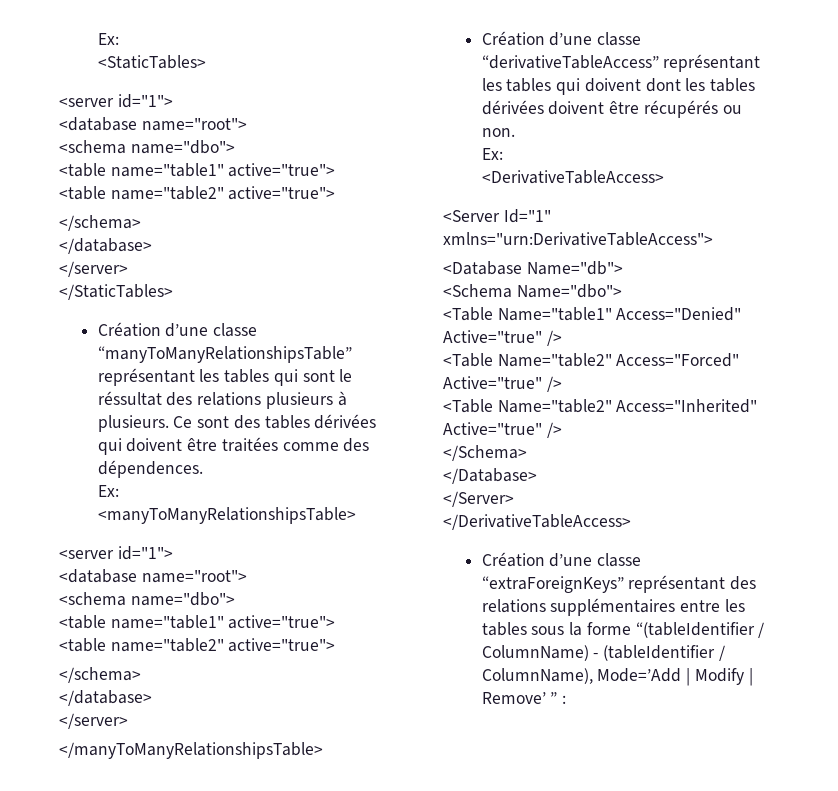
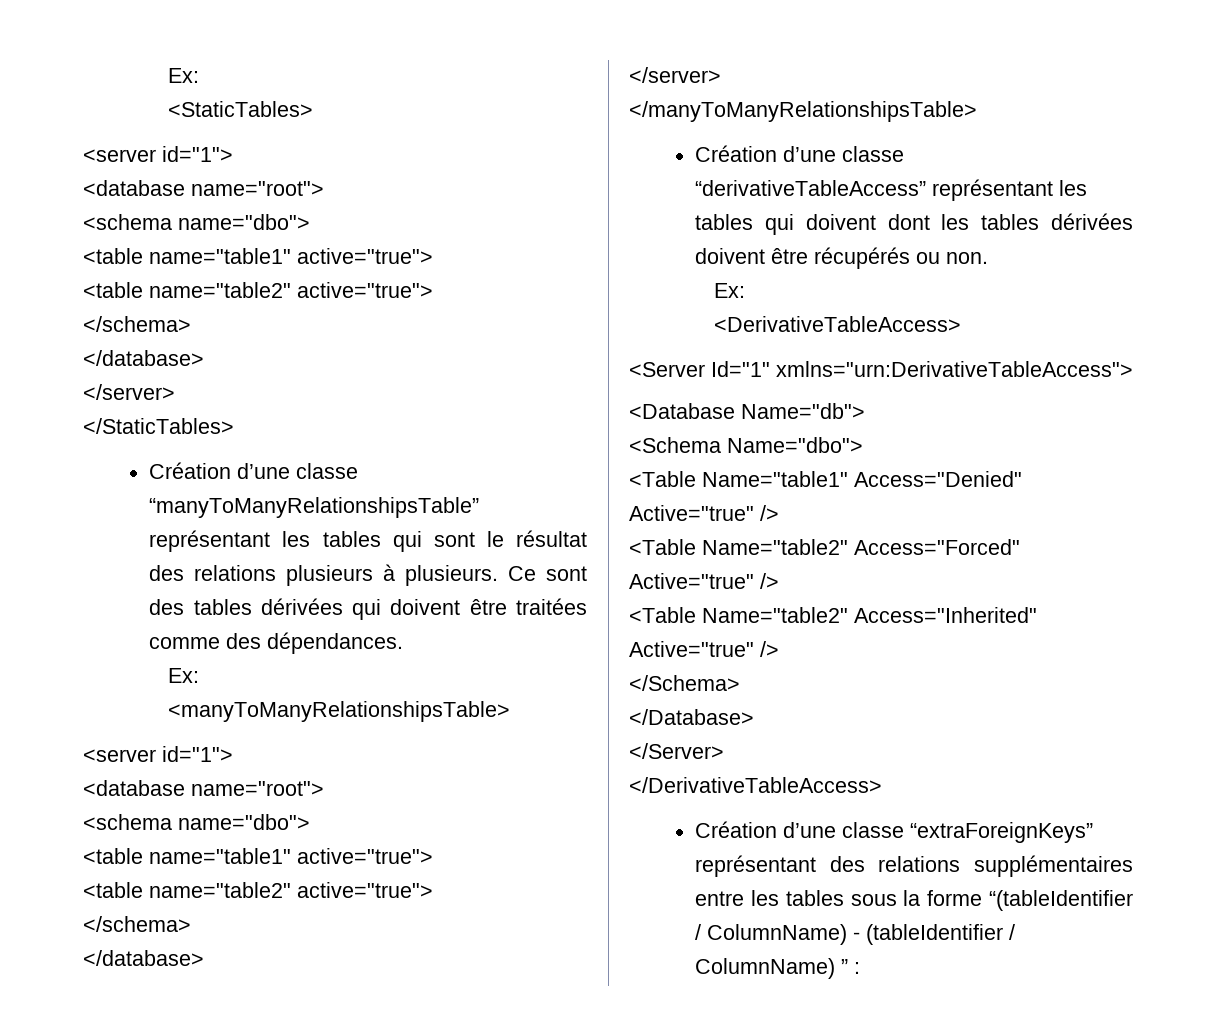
[97,391,162,406] réssultat -> [516,530,587,547] résultat
[97,460,203,478] dépendences. -> [267,632,404,654] dépendances.
[481,668,753,686] [481,692,546,704] ColumnName), Mode=’Add | Modify | Remove’ -> [695,958,836,979] ColumnName)

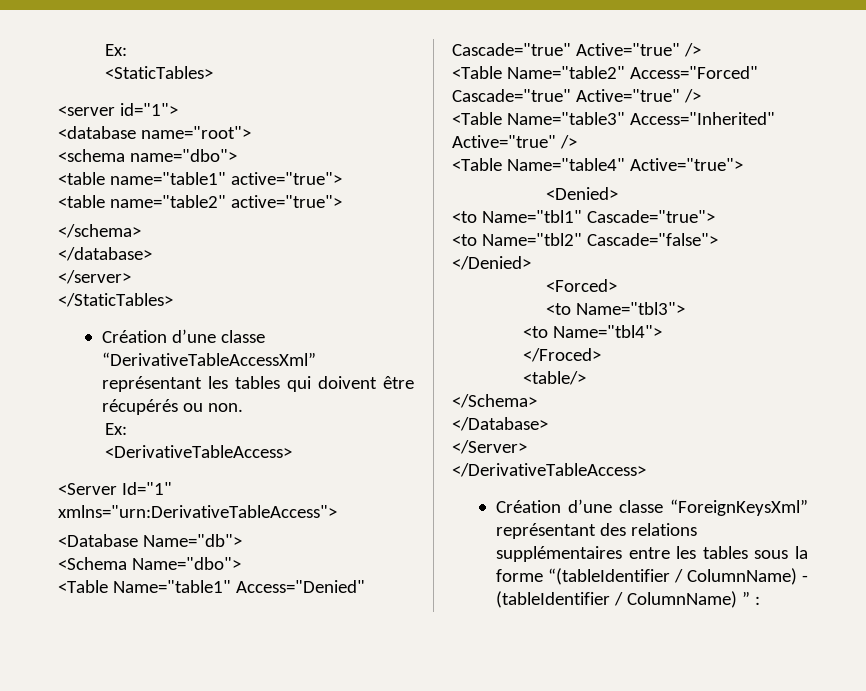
[149,497,480,518] [149,530,587,552] [149,564,587,586] [149,598,587,620] [149,632,404,654] [168,668,200,683] [168,701,511,722] [83,746,233,762] [83,780,324,796] [83,814,310,830] [83,848,433,864] [83,882,433,898] [83,916,191,932] [83,950,204,966] [629,67,721,83] [629,101,977,122] [695,145,905,162] [695,179,1088,201] [695,213,1133,235] “manyToManyRelationshipsTable” représentant les tables qui sont le résultat des relations plusieurs à plusieurs. Ce sont des tables dérivées qui doivent être traitées comme des dépendances. // Ex: // <manyToManyRelationshipsTable> // <server id="1"> // <database name="root"> // <schema name="dbo"> // <table name="table1" active="true"> // <table name="table2" active="true"> // </schema> // </database> // </server> // </manyToManyRelationshipsTable> // Création d’une classe “derivativeTableAccess” représentant les tables qui doivent dont les tables dérivées -> [101,352,316,366] [101,376,311,392] “DerivativeTableAccessXml” représentant les tables qui
(1022, 479) none -> [452,43,571,56] Cascade="true"
[629,573,779,589] [629,607,848,623] Active="true" /> // <Table Name="table2" -> [452,89,701,103] [452,112,625,125] Cascade="true" Active="true" /> // <Table Name="table3"
(779, 649) none -> [452,158,743,171] [546,187,619,200] [452,210,715,223] [452,233,718,246] [452,256,531,270] [546,279,618,292] [546,302,686,315] [522,325,662,338] [522,348,601,362] [522,371,586,385] // <Table Name="table4" Active="true"> // <Denied> // <to Name="tbl1" Cascade="true"> // <to Name="tbl2" Cascade="false"> // </Denied> // <Forced> // <to Name="tbl3"> // <to Name="tbl4"> // </Froced> // <table/>
[910,822,1094,843] “extraForeignKeys” -> [670,499,808,516] “ForeignKeysXml”

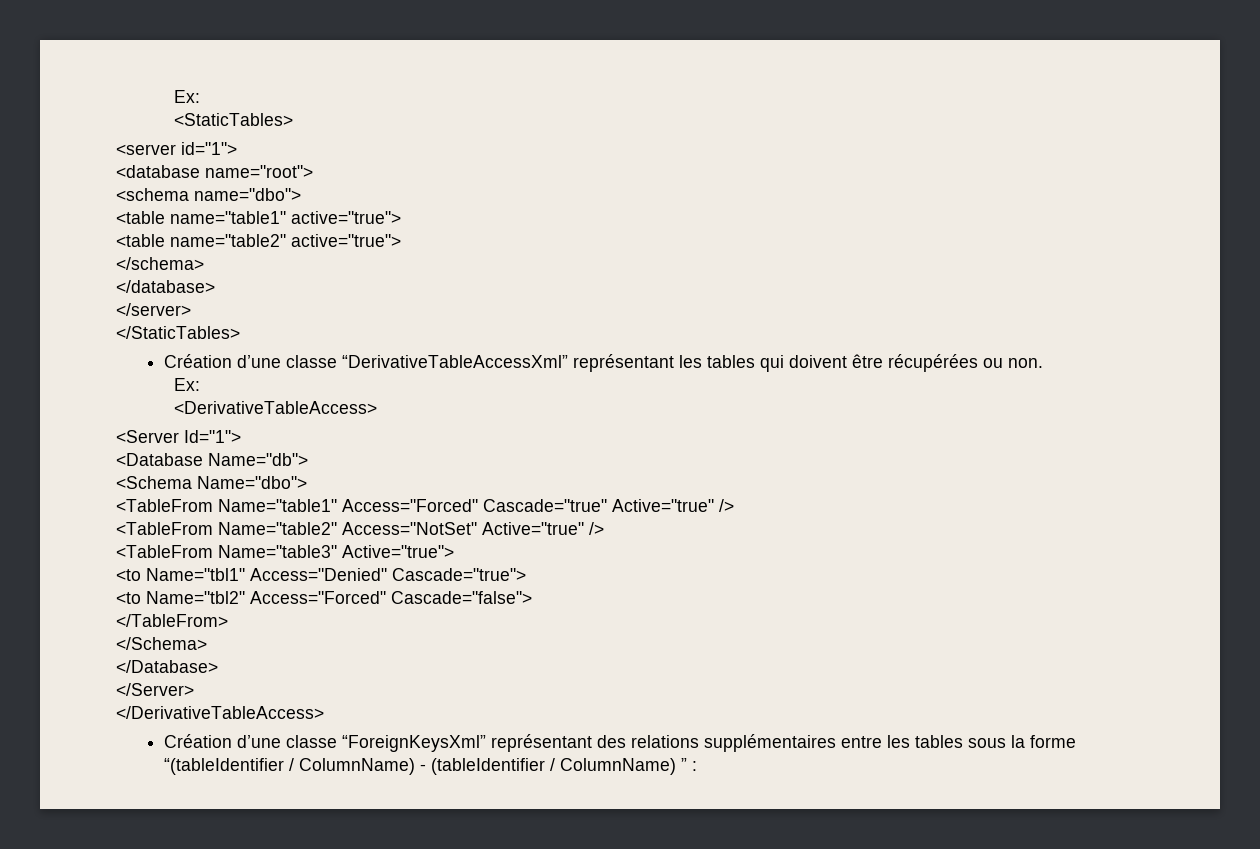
[101,399,178,415] récupérés -> [888,354,979,372] récupérées
[121,482,172,495] [58,505,337,518] Id="1" xmlns="urn:DerivativeTableAccess"> -> [184,430,241,443] Id="1">
[58,580,365,593] [452,43,701,57] [452,66,625,79] <Table Name="table1" Access="Denied" Cascade="true" Active="true" /> // <Table Name="table2" -> [116,499,337,512] <TableFrom Name="table1"
[452,112,775,125] [452,135,577,149] [452,158,625,171] <Table Name="table3" Access="Inherited" Active="true" /> // <Table Name="table4" -> [116,522,604,535] [116,545,337,558] <TableFrom Name="table2" Access="NotSet" Active="true" /> // <TableFrom Name="table3"
[546,187,619,200] // <Denied> -> (454, 551) none
(582, 216) none -> [250,568,387,581] Access="Denied"
(582, 239) none -> [250,591,386,604] Access="Forced"
[452,256,531,270] [546,279,618,292] [546,302,686,315] [522,325,662,338] [522,348,601,362] [522,371,586,385] </Denied> // <Forced> // <to Name="tbl3"> // <to Name="tbl4"> // </Froced> // <table/> -> [116,614,228,627] </TableFrom>

